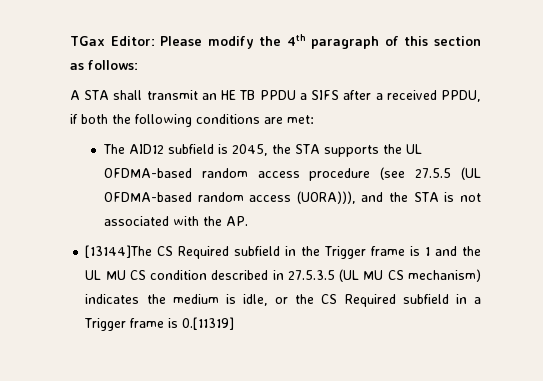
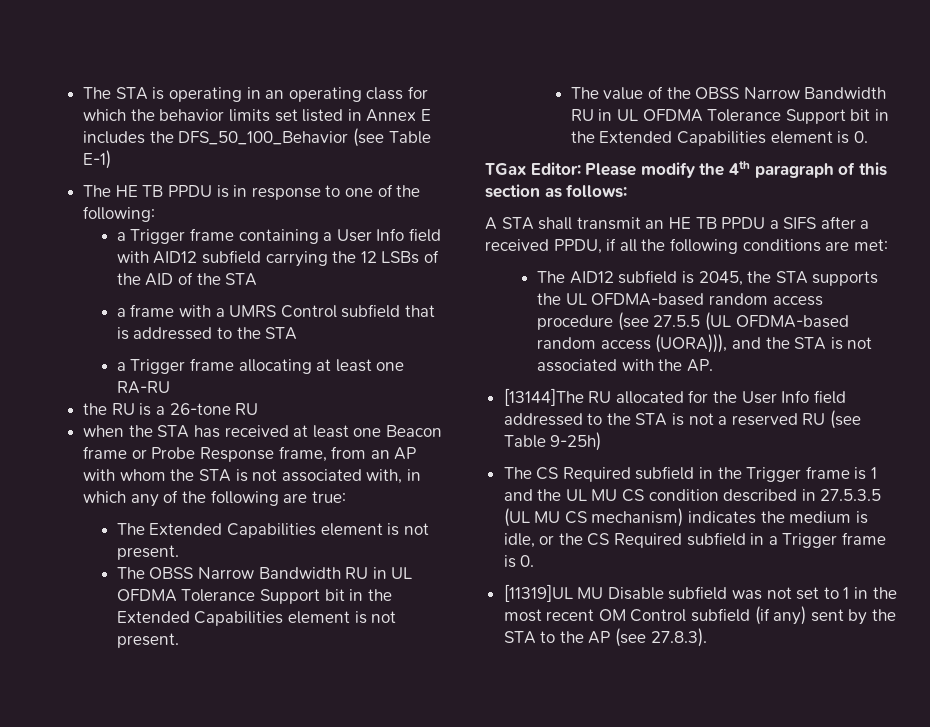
(70, 41) none -> [83,86,428,102] [83,109,431,122] [83,128,431,147] [83,150,112,169] [83,184,421,200] [83,206,156,222] [116,228,441,244] [116,250,439,267] [116,272,258,286] [116,304,435,318] [116,327,298,340] [116,358,405,374] [116,381,170,394] [83,403,259,416] [83,425,442,438] [83,446,417,462] [83,469,421,484] [83,490,346,507] [116,523,429,538] [116,545,179,560] [116,567,413,579] [116,589,392,604] [116,611,397,626] [116,633,179,648] [570,86,887,100] [570,109,889,124] [570,131,868,146] The STA is operating in an operating class for which the behavior limits set listed in Annex E includes the DFS_50_100_Behavior (see Table E-1) // The HE TB PPDU is in response to one of the following: // a Trigger frame containing a User Info field with AID12 subfield carrying the 12 LSBs of the AID of the STA // a frame with a UMRS Control subfield that is addressed to the STA // a Trigger frame allocating at least one RA-RU // the RU is a 26-tone RU // when the STA has received at least one Beacon frame or Probe Response frame, from an AP with whom the STA is not associated with, in which any of the following are true: // The Extended Capabilities element is not present. // The OBSS Narrow Bandwidth RU in UL OFDMA Tolerance Support bit in the Extended Capabilities element is not present. // The value of the OBSS Narrow Bandwidth RU in UL OFDMA Tolerance Support bit in the Extended Capabilities element is 0. //
[81,114,108,124] both -> [619,239,637,252] all
(153, 251) none -> [588,390,846,404] [503,410,862,429] [503,432,602,451] [503,467,532,479] RU allocated for the User Info field addressed to the STA is not a reserved RU (see Table 9-25h) // The
[182,317,235,330] 0.[11319] -> [520,555,535,567] [503,584,897,602] [503,606,897,625] [503,628,707,647] 0. // [11319]UL MU Disable subfield was not set to 1 in the most recent OM Control subfield (if any) sent by the STA to the AP (see 27.8.3).

